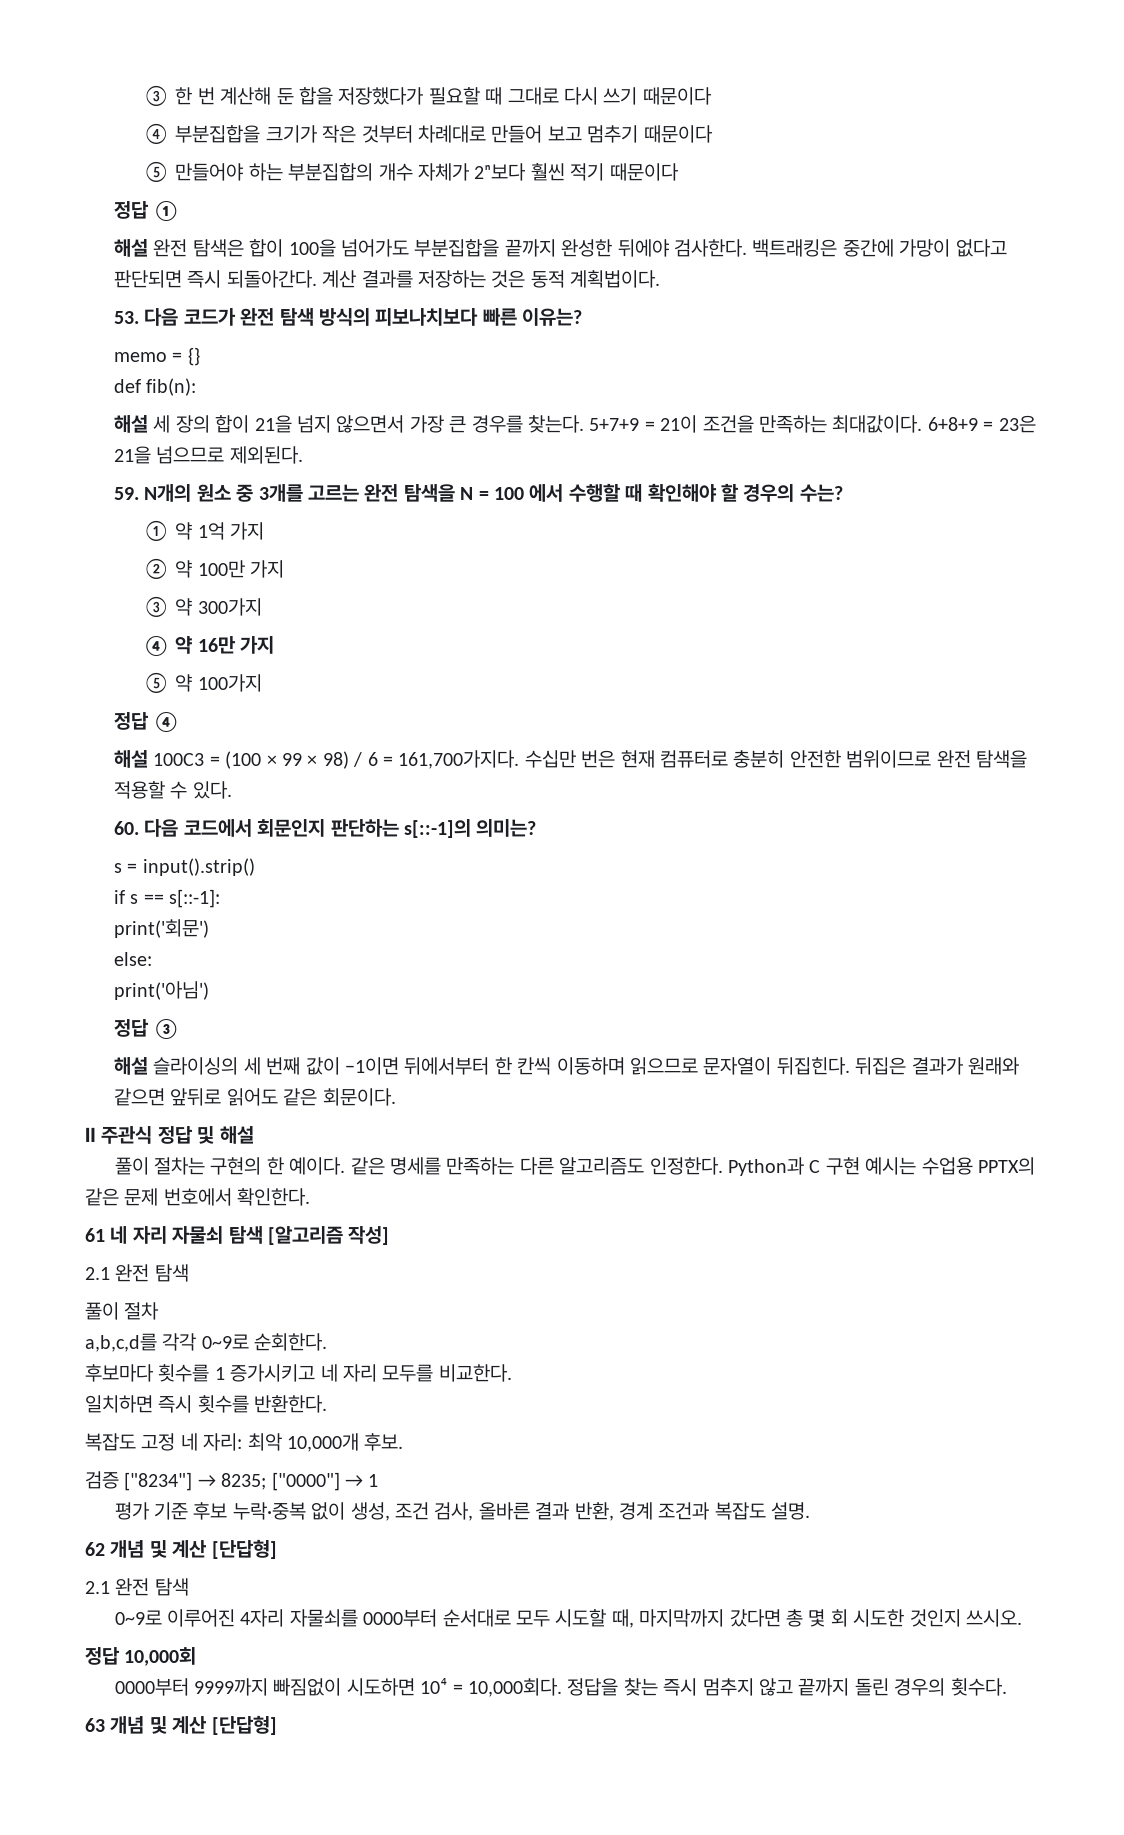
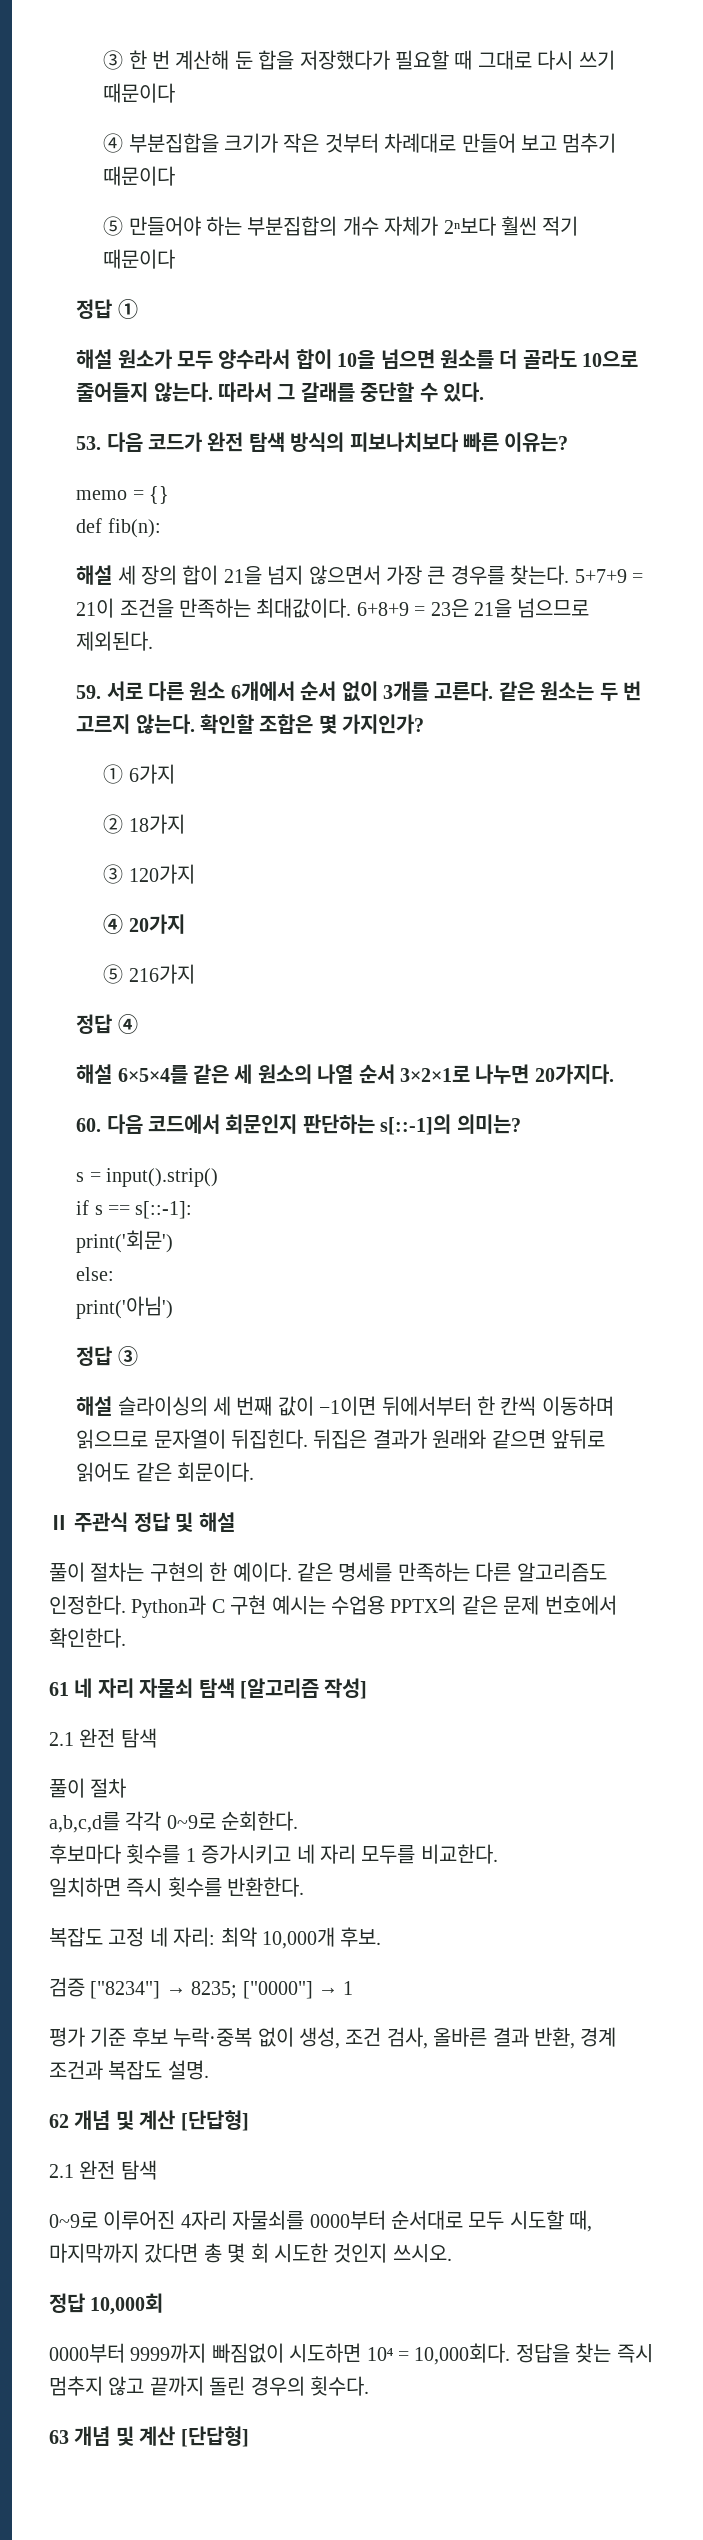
[153,239,1007,257] [113,270,661,288] 완전 탐색은 합이 100을 넘어가도 부분집합을 끝까지 완성한 뒤에야 검사한다. 백트래킹은 중간에 가망이 없다고 판단되면 즉시 되돌아간다. 계산 결과를 저장하는 것은 동적 계획법이다. -> [117,349,639,369] [76,382,484,402] 원소가 모두 양수라서 합이 10을 넘으면 원소를 더 골라도 10으로 줄어들지 않는다. 따라서 그 갈래를 중단할 수 있다.
[144,483,843,502] [142,520,265,541] [142,558,285,579] [142,596,262,617] [142,636,275,656] [142,672,262,693] N개의 원소 중 3개를 고르는 완전 탐색을 N = 100 에서 수행할 때 확인해야 할 경우의 수는? // ① 약 1억 가지 // ② 약 100만 가지 // ③ 약 300가지 // ④ 약 16만 가지 // ⑤ 약 100가지 -> [106,681,641,702] [76,714,425,734] [103,764,175,784] [103,814,185,834] [103,864,195,884] [103,914,185,934] [103,964,195,984] 서로 다른 원소 6개에서 순서 없이 3개를 고른다. 같은 원소는 두 번 고르지 않는다. 확인할 조합은 몇 가지인가? // ① 6가지 // ② 18가지 // ③ 120가지 // ④ 20가지 // ⑤ 216가지
[153,750,1027,769] [113,781,232,799] 100C3 = (100 × 99 × 98) / 6 = 161,700가지다. 수십만 번은 현재 컴퓨터로 충분히 안전한 범위이므로 완전 탐색을 적용할 수 있다. -> [117,1064,614,1084] 6×5×4를 같은 세 원소의 나열 순서 3×2×1로 나누면 20가지다.

